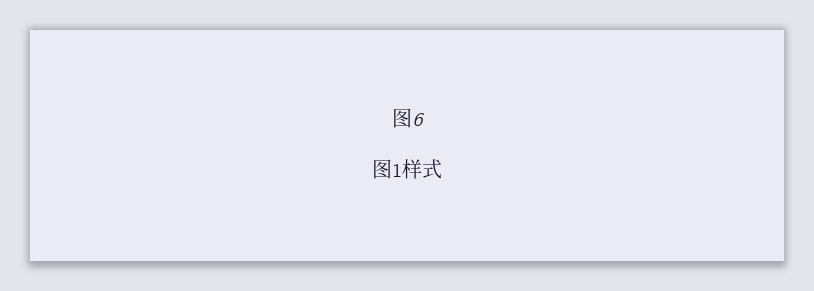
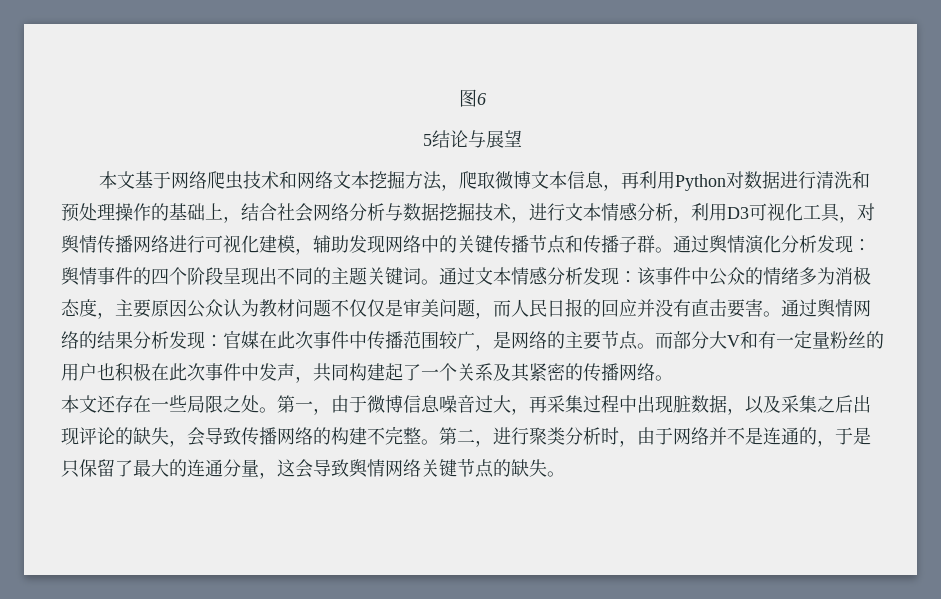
[372,159,442,179] 图1样式 -> [423,130,522,148] [98,171,870,191] [61,203,875,223] [61,235,871,255] [61,266,871,286] [61,298,871,319] [61,330,884,351] [61,362,673,383] [61,395,871,415] [61,426,871,447] [61,459,565,479] 5结论与展望 // 本文基于网络爬虫技术和网络文本挖掘方法，爬取微博文本信息，再利用Python对数据进行清洗和预处理操作的基础上，结合社会网络分析与数据挖掘技术，进行文本情感分析，利用D3可视化工具，对舆情传播网络进行可视化建模，辅助发现网络中的关键传播节点和传播子群。通过舆情演化分析发现：舆情事件的四个阶段呈现出不同的主题关键词。通过文本情感分析发现：该事件中公众的情绪多为消极态度，主要原因公众认为教材问题不仅仅是审美问题，而人民日报的回应并没有直击要害。通过舆情网络的结果分析发现：官媒在此次事件中传播范围较广，是网络的主要节点。而部分大V和有一定量粉丝的用户也积极在此次事件中发声，共同构建起了一个关系及其紧密的传播网络。 // 本文还存在一些局限之处。第一，由于微博信息噪音过大，再采集过程中出现脏数据，以及采集之后出现评论的缺失，会导致传播网络的构建不完整。第二，进行聚类分析时，由于网络并不是连通的，于是只保留了最大的连通分量，这会导致舆情网络关键节点的缺失。

